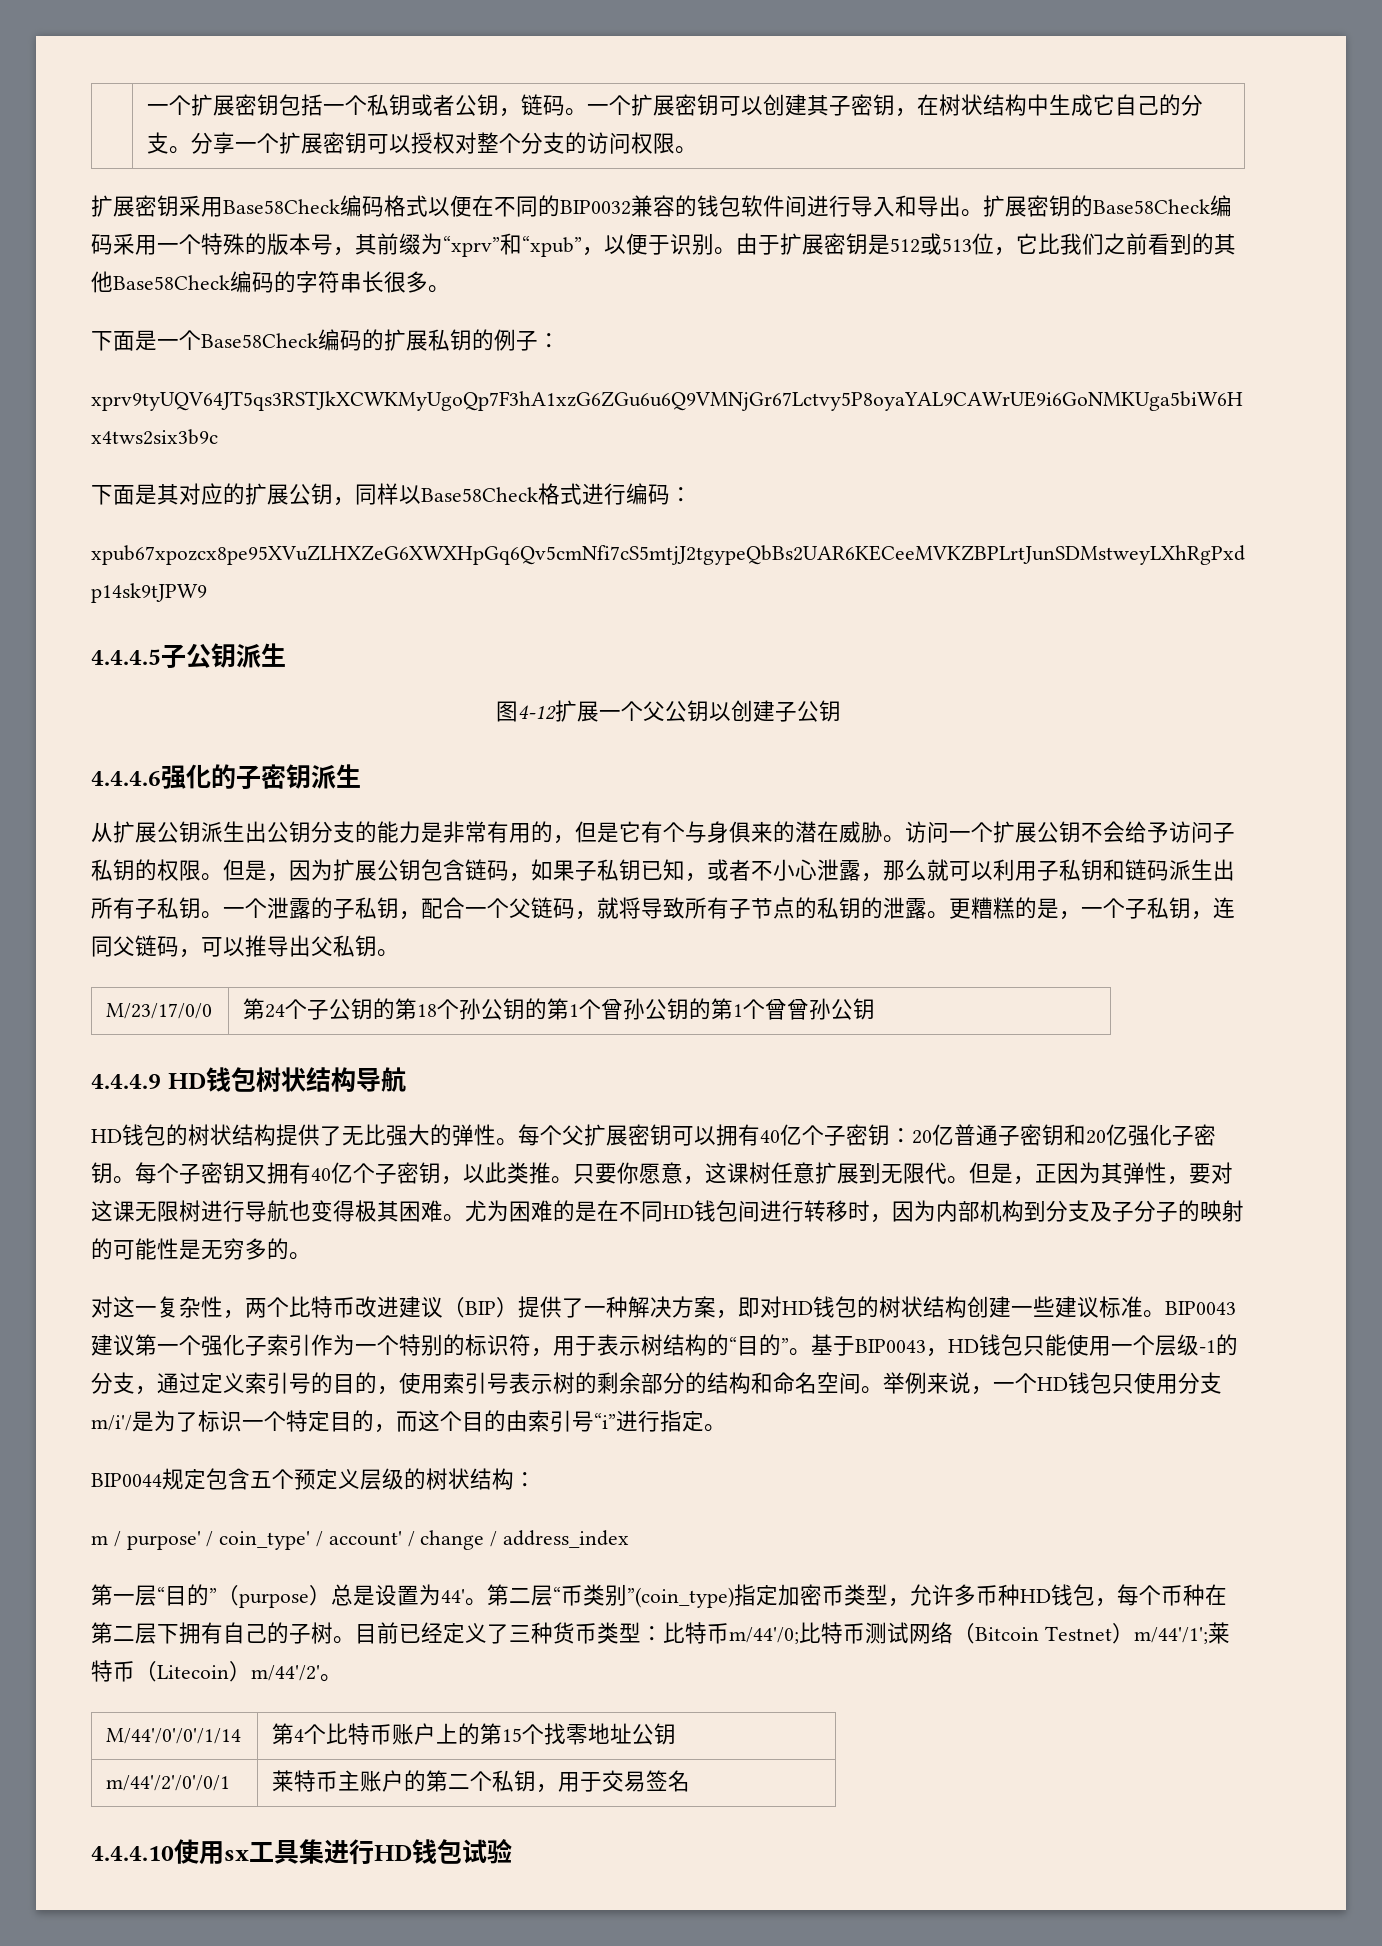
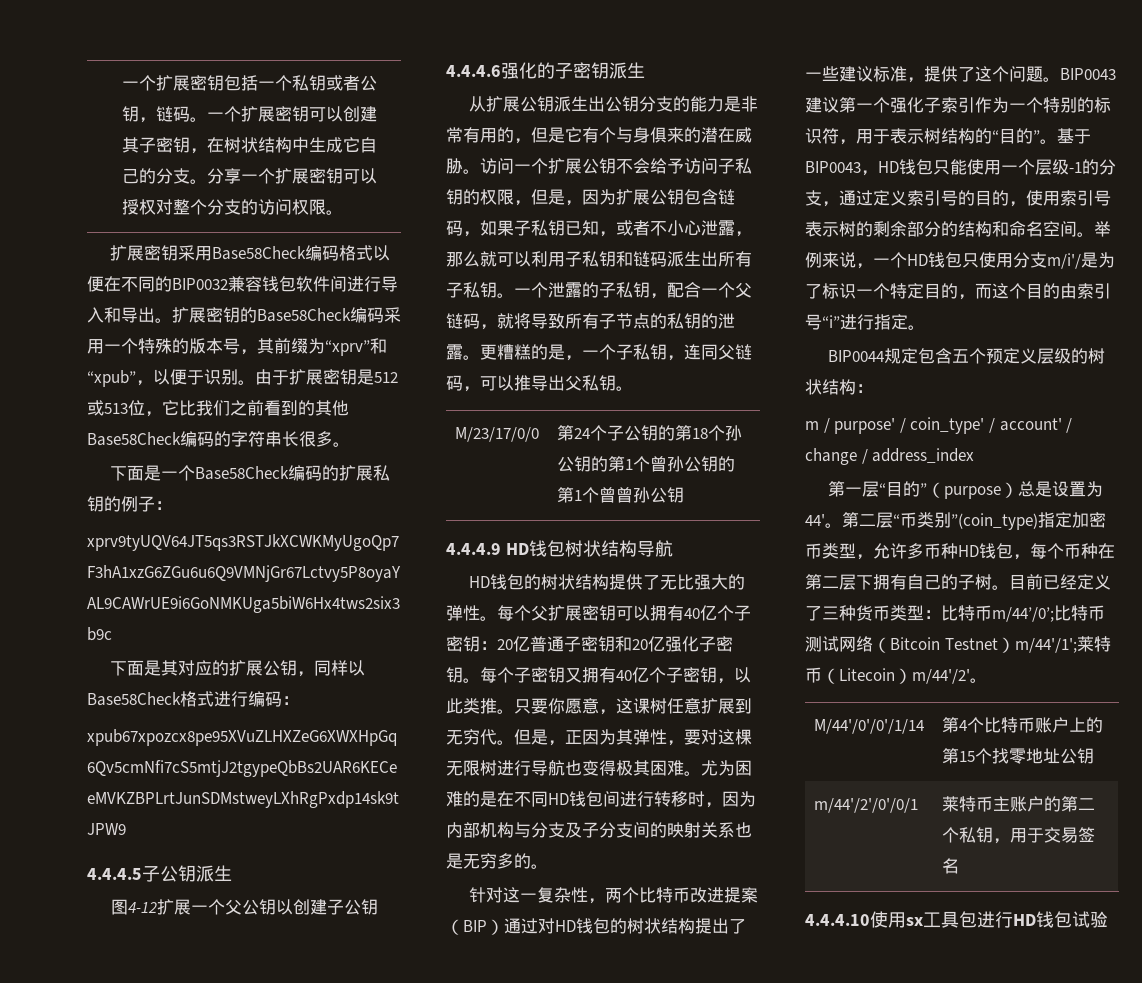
[675,195,697,217] 的 -> (262, 284) none
[201,873,223,881] 。 -> [514,200,531,206] ，
[903,1163,925,1184] 限 -> [463,729,480,745] 穷
[113,1201,135,1222] 课 -> [735,729,752,745] 棵
[1024,1201,1046,1222] 到 -> [514,822,531,838] 与
[1156,1200,1244,1222] [91,1238,179,1260] 子的映射的可能性 -> [616,822,752,838] 支间的映射关系也
(311, 1256) none -> [468,887,486,903] 针
[399,1296,443,1318] 建议 -> [723,887,758,903] 提案
[518,1296,760,1319] 提供了一种解决方案，即 -> [504,918,538,934] 通过
[967,1296,1011,1318] 创建 -> [695,918,746,934] 提出了
(1143, 1307) none -> [907,66,1043,83] ，提供了这个问题
[729,1627,799,1644] m/44'/0; -> [992,607,1054,622] m/44’/0’;
[299,1839,324,1864] 集 -> [959,911,977,928] 包

